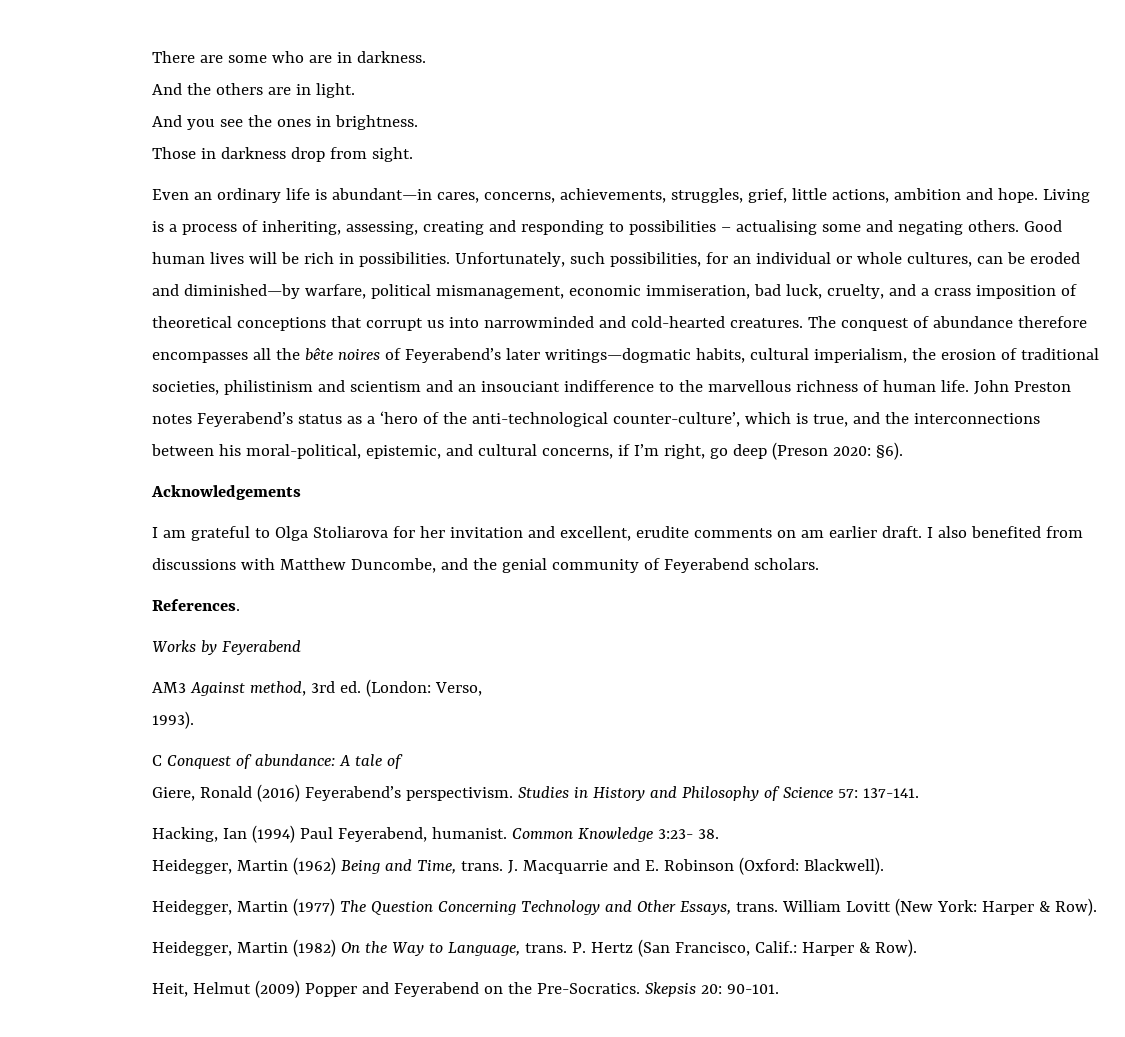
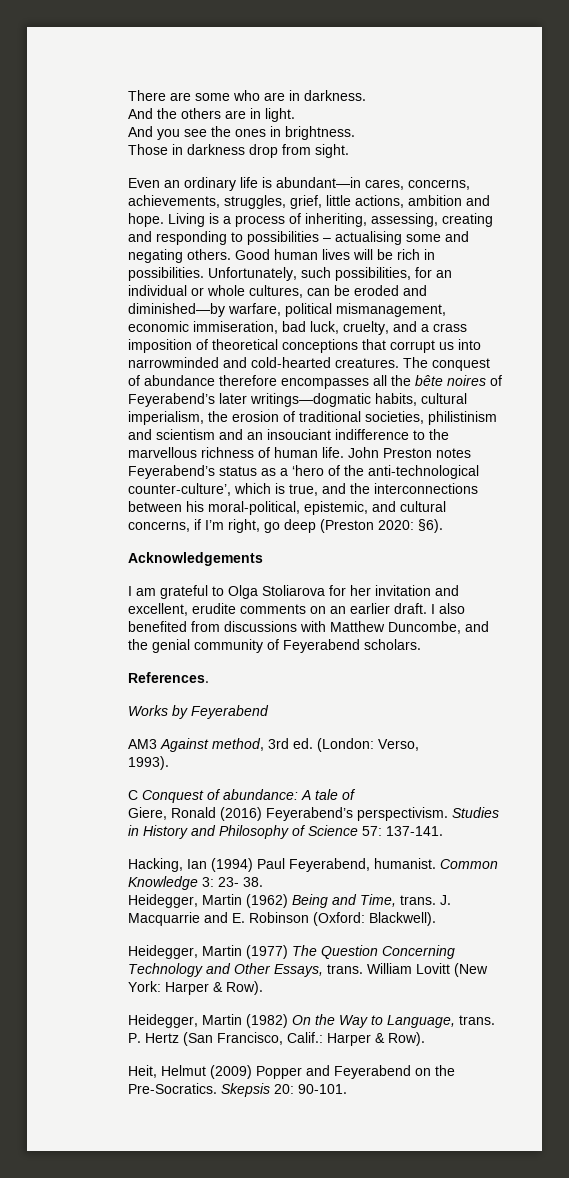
[771,442,828,460] (Preson -> [319,519,374,533] (Preston
[800,530,824,538] am -> [329,606,346,614] an
[657,829,693,839] 3:23- -> [201,877,239,887] 3: 23-

